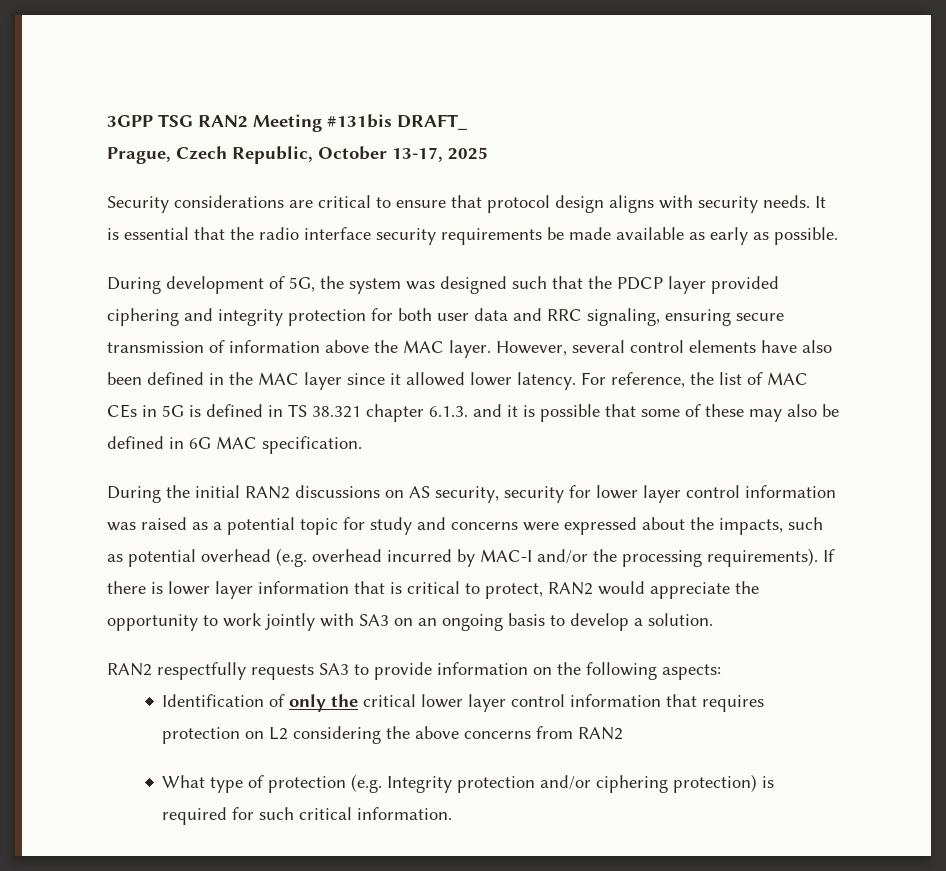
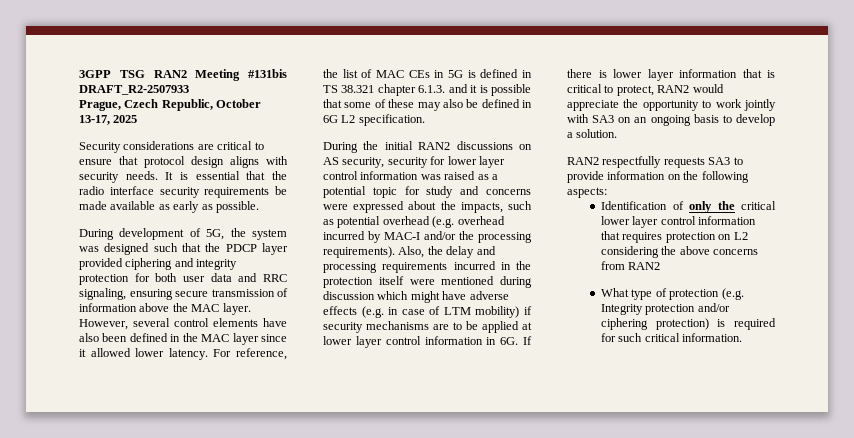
[397,114,467,130] DRAFT_ -> [79,85,189,95] DRAFT_R2-2507933
[216,436,257,449] MAC -> [341,115,356,123] L2
(818, 557) none -> [398,246,496,258] [323,261,531,273] [323,276,532,288] [323,291,509,303] [323,306,532,318] [323,321,532,333] [323,336,519,348] Also, the delay and processing requirements incurred in the protection itself were mentioned during discussion which might have adverse effects (e.g. in case of LTM mobility) if security mechanisms are to be applied at lower layer control information in 6G.

